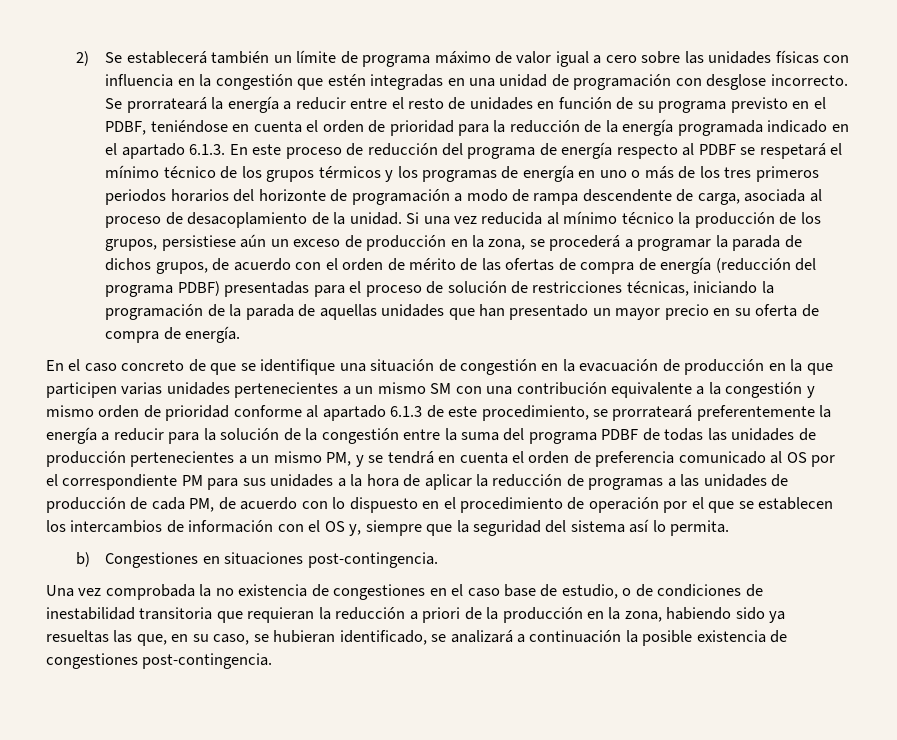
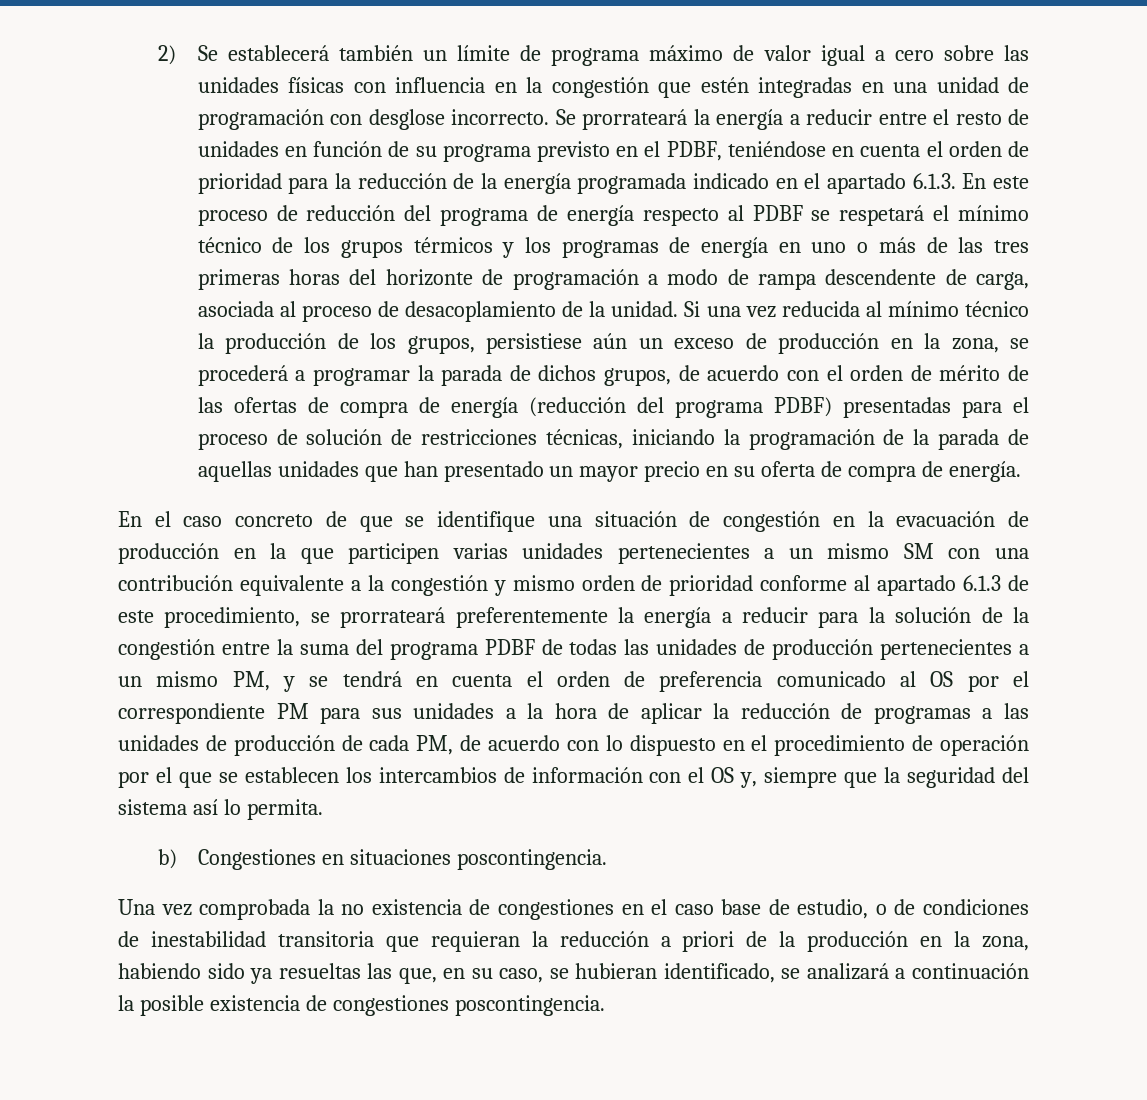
[699,166,819,182] [105,189,229,205] los tres primeros periodos horarios -> [958,237,1029,253] [197,269,341,290] las tres primeras horas
[307,552,438,568] post-contingencia. -> [456,849,607,870] poscontingencia.
[142,653,273,669] post-contingencia. -> [454,995,605,1016] poscontingencia.

